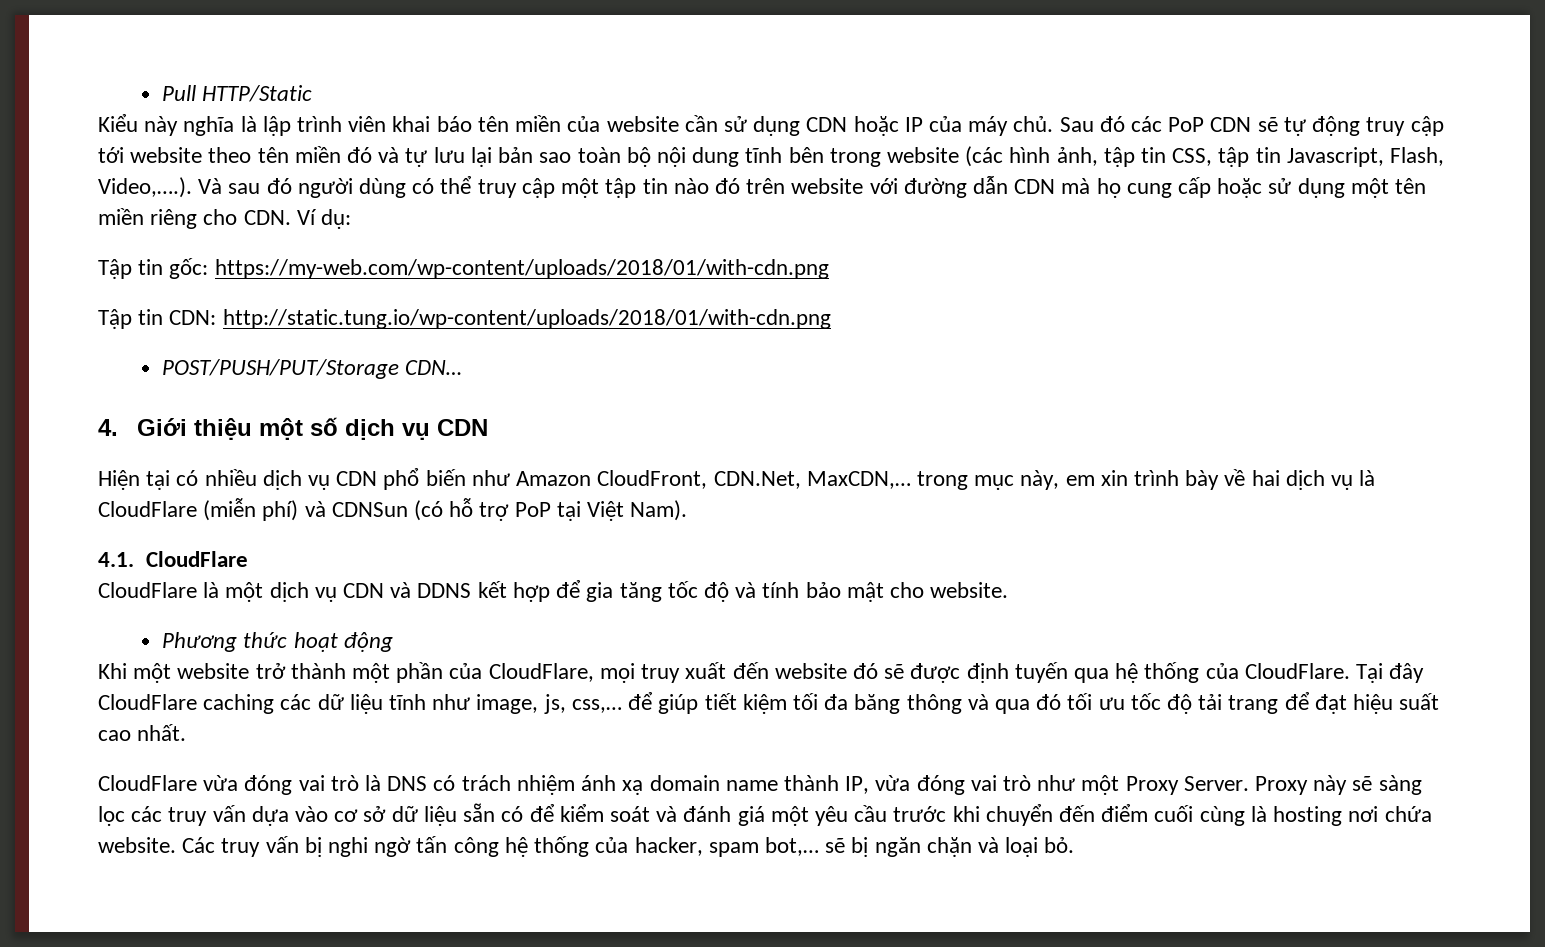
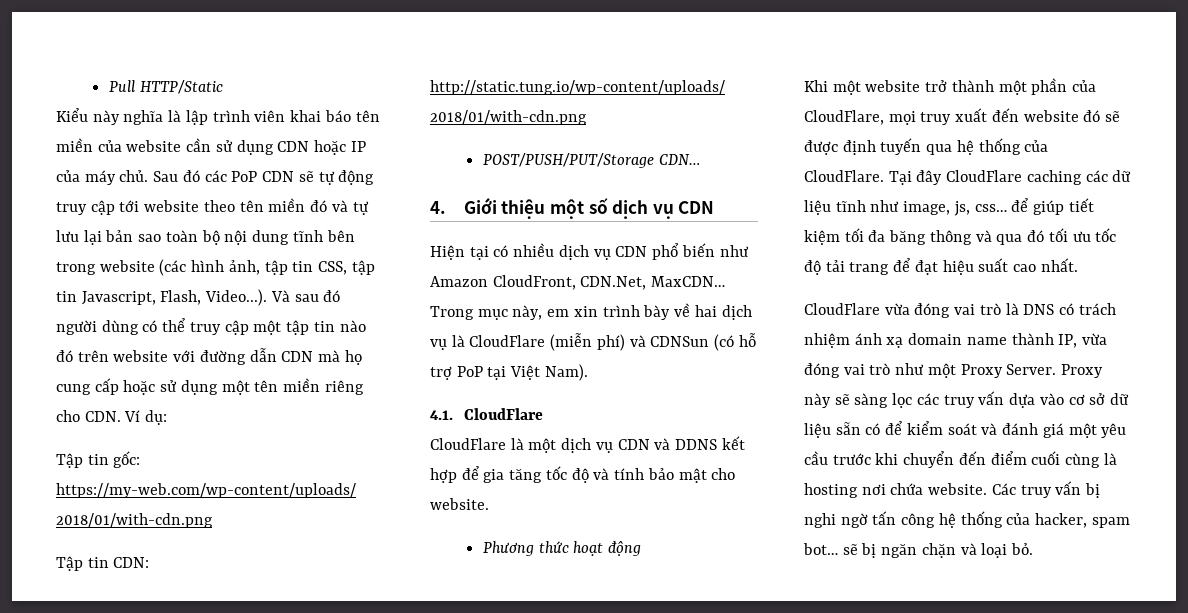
[98,177,192,198] Video,….). -> [205,289,268,306] Video...).
[806,471,968,490] MaxCDN,… trong -> [651,276,726,287] [430,306,474,320] MaxCDN… Trong
[571,699,622,713] css,… -> [974,204,1007,212] css…
[764,837,819,856] bot,… -> [803,543,838,555] bot…

